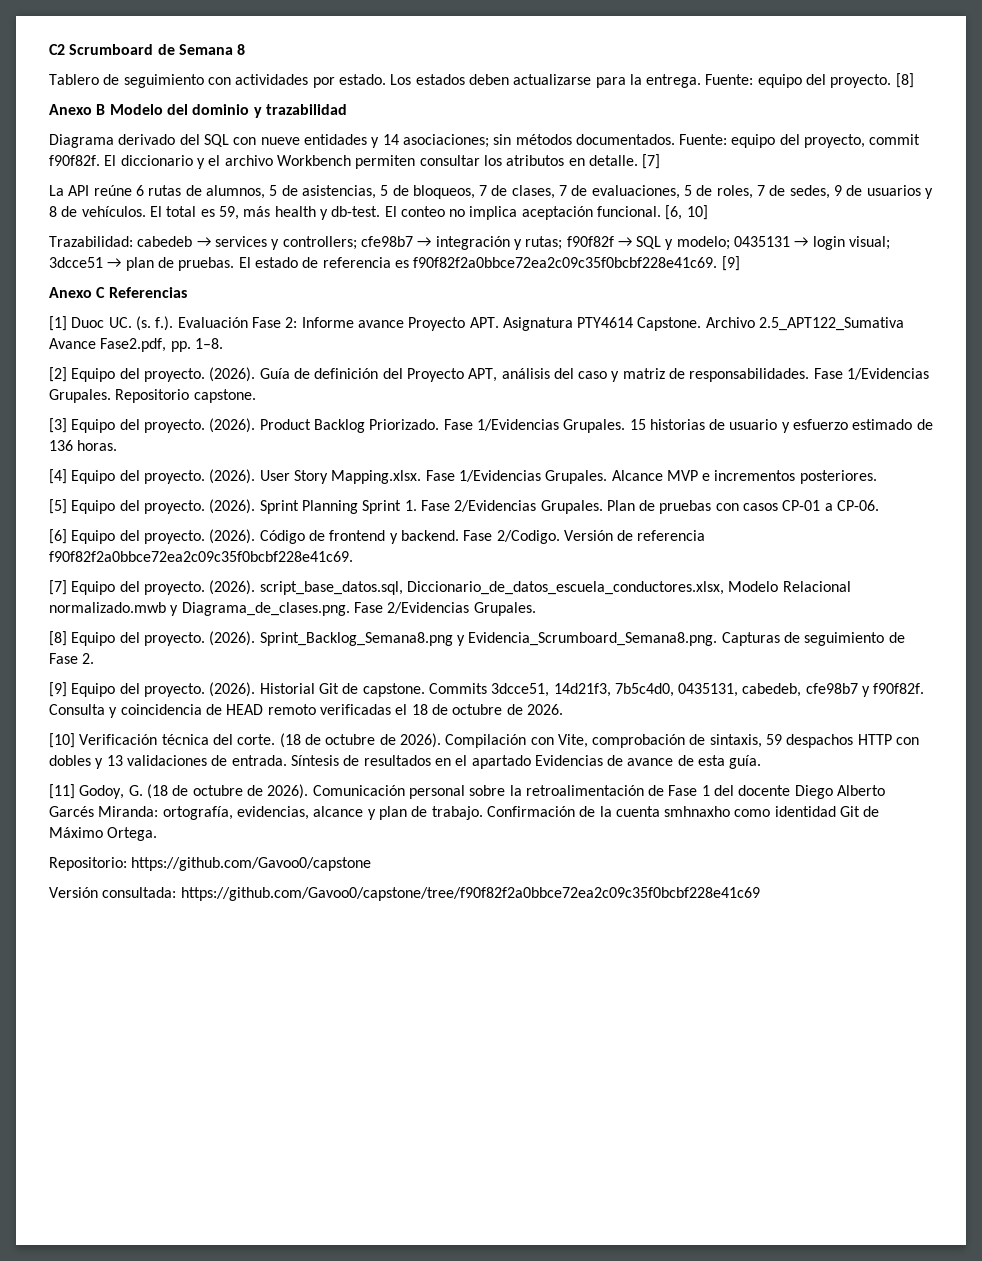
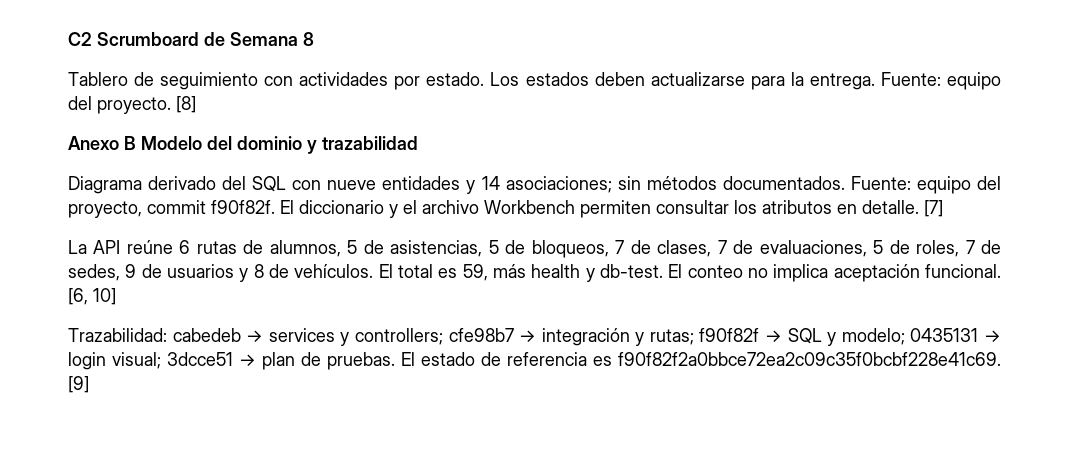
[49,287,187,298] [49,316,905,331] [49,338,223,352] [49,367,930,382] [49,389,256,403] [49,418,933,433] [49,440,118,451] [49,469,877,484] [49,499,880,514] [49,529,706,544] [49,551,353,562] [49,580,851,595] [49,602,536,616] [49,631,905,646] [49,653,95,664] [49,682,925,697] [49,704,563,718] [49,733,920,748] [49,755,762,769] [49,784,886,799] [49,806,880,820] [49,827,158,841] [49,857,372,871] [49,887,760,901] // Anexo C Referencias // [1] Duoc UC. (s. f.). Evaluación Fase 2: Informe avance Proyecto APT. Asignatura PTY4614 Capstone. Archivo 2.5_APT122_Sumativa Avance Fase2.pdf, pp. 1–8. // [2] Equipo del proyecto. (2026). Guía de definición del Proyecto APT, análisis del caso y matriz de responsabilidades. Fase 1/Evidencias Grupales. Repositorio capstone. // [3] Equipo del proyecto. (2026). Product Backlog Priorizado. Fase 1/Evidencias Grupales. 15 historias de usuario y esfuerzo estimado de 136 horas. // [4] Equipo del proyecto. (2026). User Story Mapping.xlsx. Fase 1/Evidencias Grupales. Alcance MVP e incrementos posteriores. // [5] Equipo del proyecto. (2026). Sprint Planning Sprint 1. Fase 2/Evidencias Grupales. Plan de pruebas con casos CP-01 a CP-06. // [6] Equipo del proyecto. (2026). Código de frontend y backend. Fase 2/Codigo. Versión de referencia f90f82f2a0bbce72ea2c09c35f0bcbf228e41c69. // [7] Equipo del proyecto. (2026). script_base_datos.sql, Diccionario_de_datos_escuela_conductores.xlsx, Modelo Relacional normalizado.mwb y Diagrama_de_clases.png. Fase 2/Evidencias Grupales. // [8] Equipo del proyecto. (2026). Sprint_Backlog_Semana8.png y Evidencia_Scrumboard_Semana8.png. Capturas de seguimiento de Fase 2. // [9] Equipo del proyecto. (2026). Historial Git de capstone. Commits 3dcce51, 14d21f3, 7b5c4d0, 0435131, cabedeb, cfe98b7 y f90f82f. Consulta y coincidencia de HEAD remoto verificadas el 18 de octubre de 2026. // [10] Verificación técnica del corte. (18 de octubre de 2026). Compilación con Vite, comprobación de sintaxis, 59 despachos HTTP con dobles y 13 validaciones de entrada. Síntesis de resultados en el apartado Evidencias de avance de esta guía. // [11] Godoy, G. (18 de octubre de 2026). Comunicación personal sobre la retroalimentación de Fase 1 del docente Diego Alberto Garcés Miranda: ortografía, evidencias, alcance y plan de trabajo. Confirmación de la cuenta smhnaxho como identidad Git de Máximo Ortega. // Repositorio: https://github.com/Gavoo0/capstone // Versión consultada: https://github.com/Gavoo0/capstone/tree/f90f82f2a0bbce72ea2c09c35f0bcbf228e41c69 -> (89, 384) none

